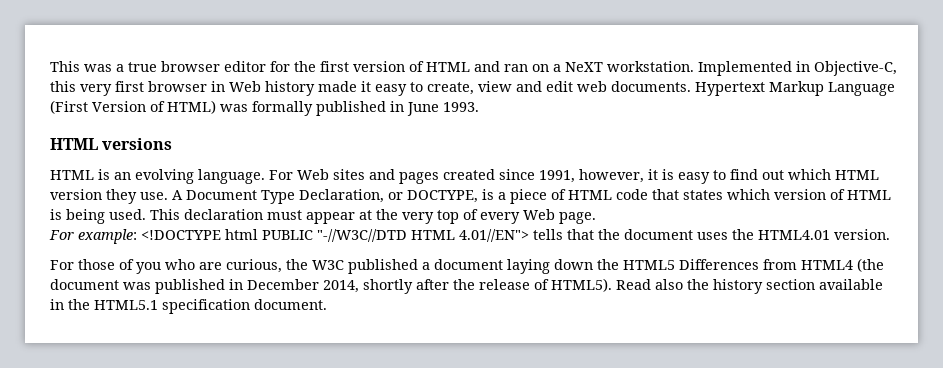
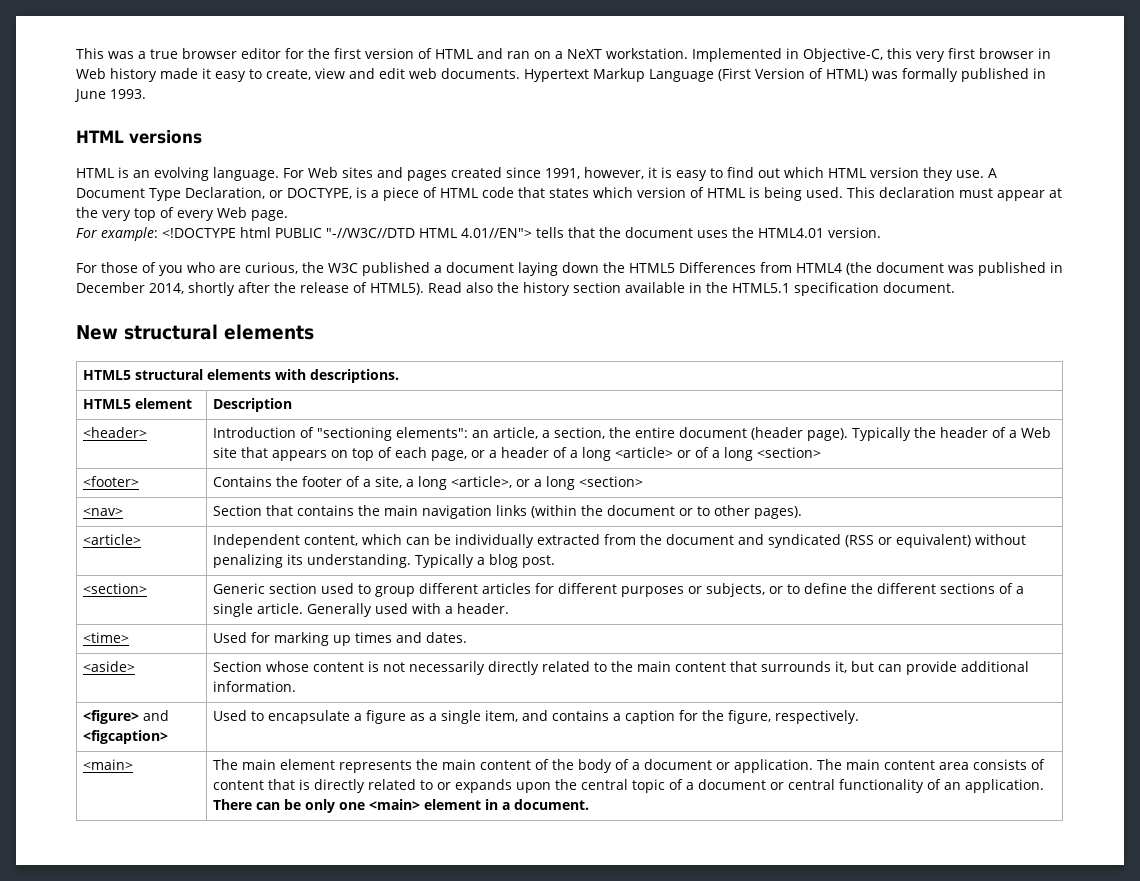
(327, 304) none -> [76,324,314,340] [82,369,399,383] [82,398,192,409] [212,398,292,412] [82,427,147,438] [212,427,1051,441] [212,447,821,461] [82,476,139,487] [212,476,643,490] [82,508,123,516] [212,505,802,519] [82,534,141,545] [212,534,1026,548] [212,554,555,568] [82,583,147,594] [212,583,1024,597] [212,603,509,617] [82,632,129,643] [212,632,467,646] [82,661,135,672] [212,661,1029,675] [212,681,296,692] [82,710,169,724] [82,730,168,744] [212,710,859,724] [82,759,133,770] [212,759,1045,773] [212,779,1044,793] [212,799,589,813] // New structural elements // HTML5 structural elements with descriptions. // HTML5 element | Description // <header> | Introduction of "sectioning elements": an article, a section, the entire document (header page). Typically the header of a Web site that appears on top of each page, or a header of a long <article> or of a long <section> // <footer> | Contains the footer of a site, a long <article>, or a long <section> // <nav> | Section that contains the main navigation links (within the document or to other pages). // <article> | Independent content, which can be individually extracted from the document and syndicated (RSS or equivalent) without penalizing its understanding. Typically a blog post. // <section> | Generic section used to group different articles for different purposes or subjects, or to define the different sections of a single article. Generally used with a header. // <time> | Used for marking up times and dates. // <aside> | Section whose content is not necessarily directly related to the main content that surrounds it, but can provide additional information. // <figure> and <figcaption> | Used to encapsulate a figure as a single item, and contains a caption for the figure, respectively. // <main> | The main element represents the main content of the body of a document or application. The main content area consists of content that is directly related to or expands upon the central topic of a document or central functionality of an application. There can be only one <main> element in a document.

